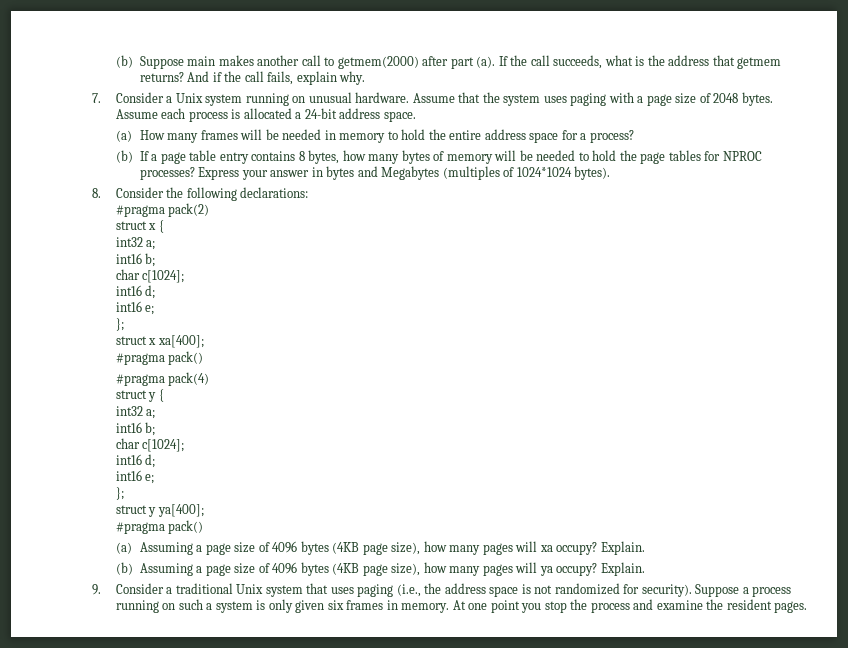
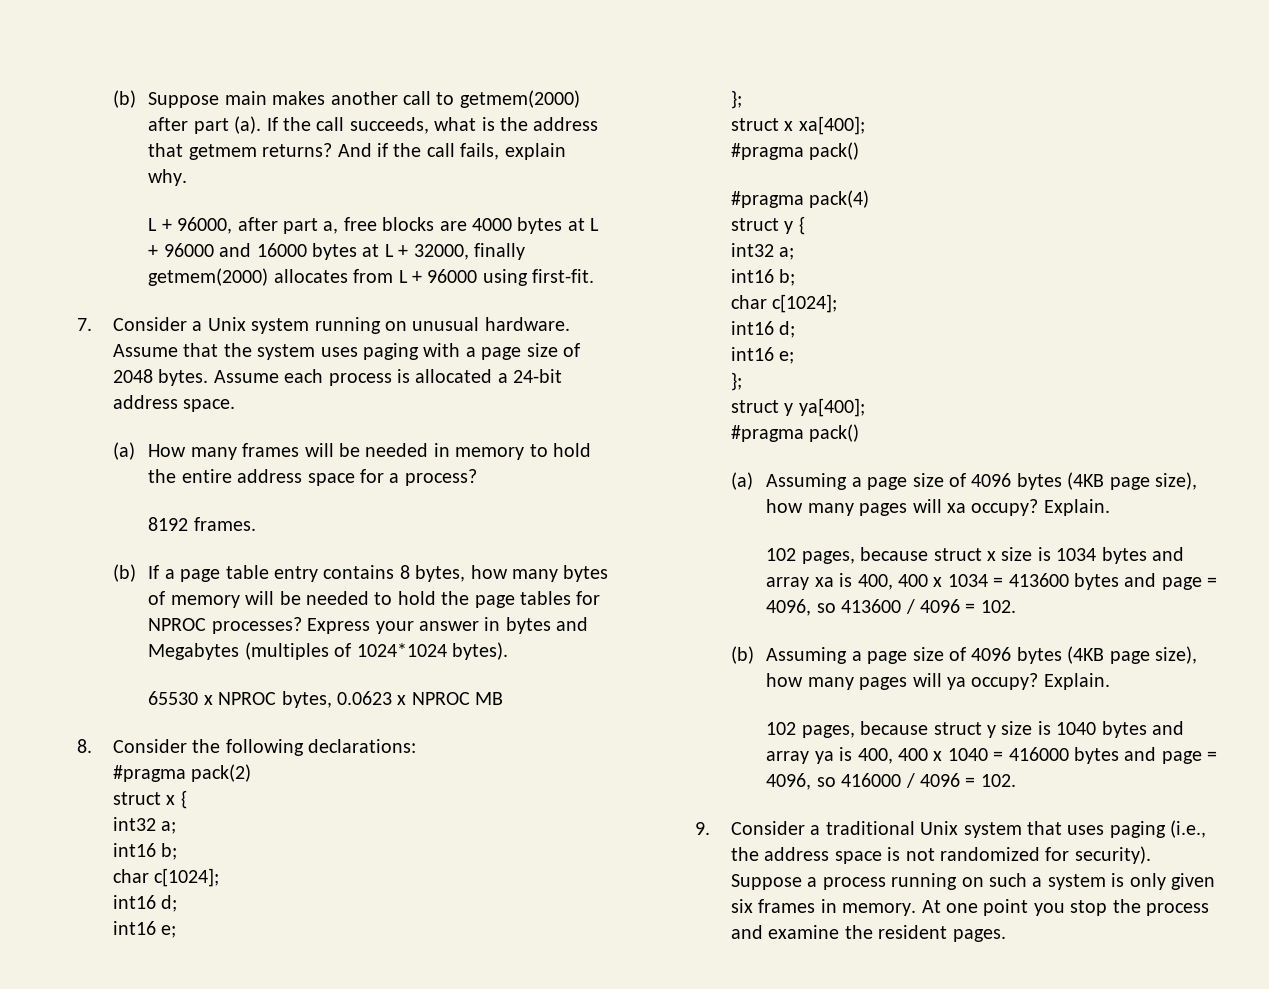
(366, 78) none -> [148,217,600,234] [148,243,525,260] [148,268,595,286] // L + 96000, after part a, free blocks are 4000 bytes at L + 96000 and 16000 bytes at L + 32000, finally getmem(2000) allocates from L + 96000 using first-fit.
(634, 136) none -> [148,517,256,531] // 8192 frames.
(611, 173) none -> [148,691,504,708] // 65530 x NPROC bytes, 0.0623 x NPROC MB
(645, 548) none -> [766,547,1184,564] [766,573,1218,590] [766,599,1016,616] // 102 pages, because struct x size is 1034 bytes and array xa is 400, 400 x 1034 = 413600 bytes and page = 4096, so 413600 / 4096 = 102.
(645, 569) none -> [766,721,1184,738] [766,747,1218,764] [766,773,1016,790] // 102 pages, because struct y size is 1040 bytes and array ya is 400, 400 x 1040 = 416000 bytes and page = 4096, so 416000 / 4096 = 102.

